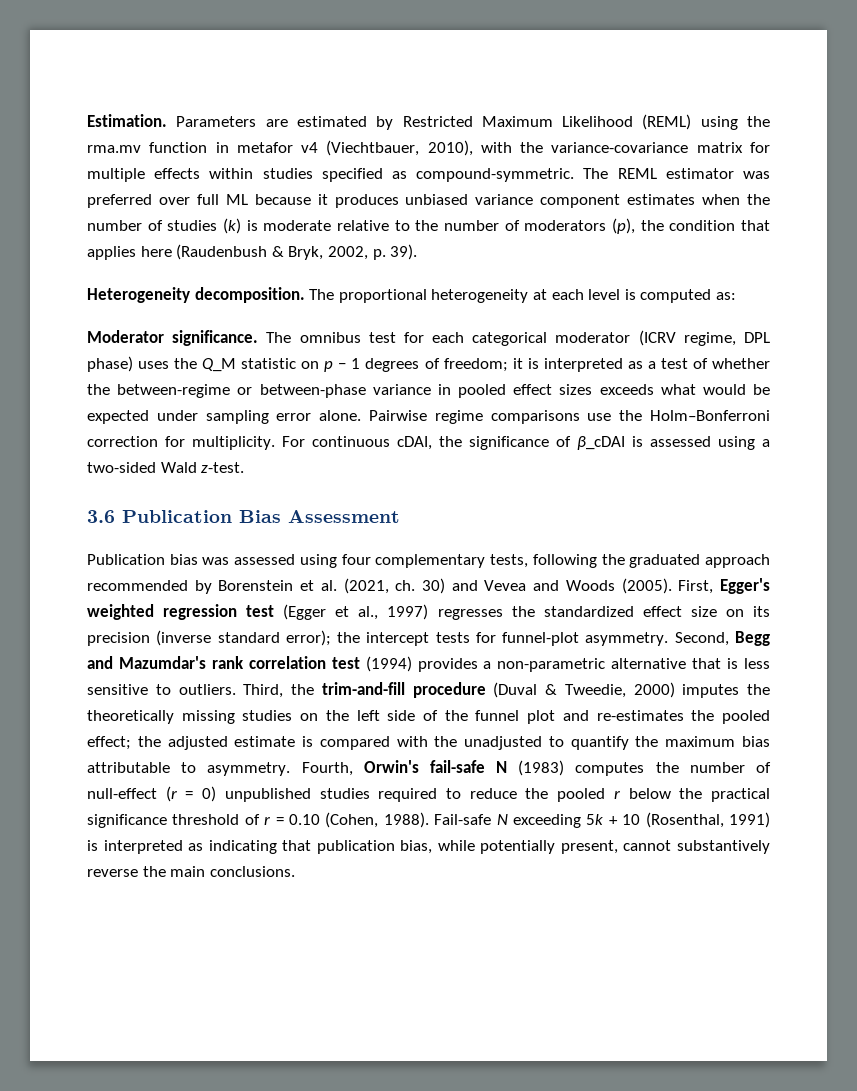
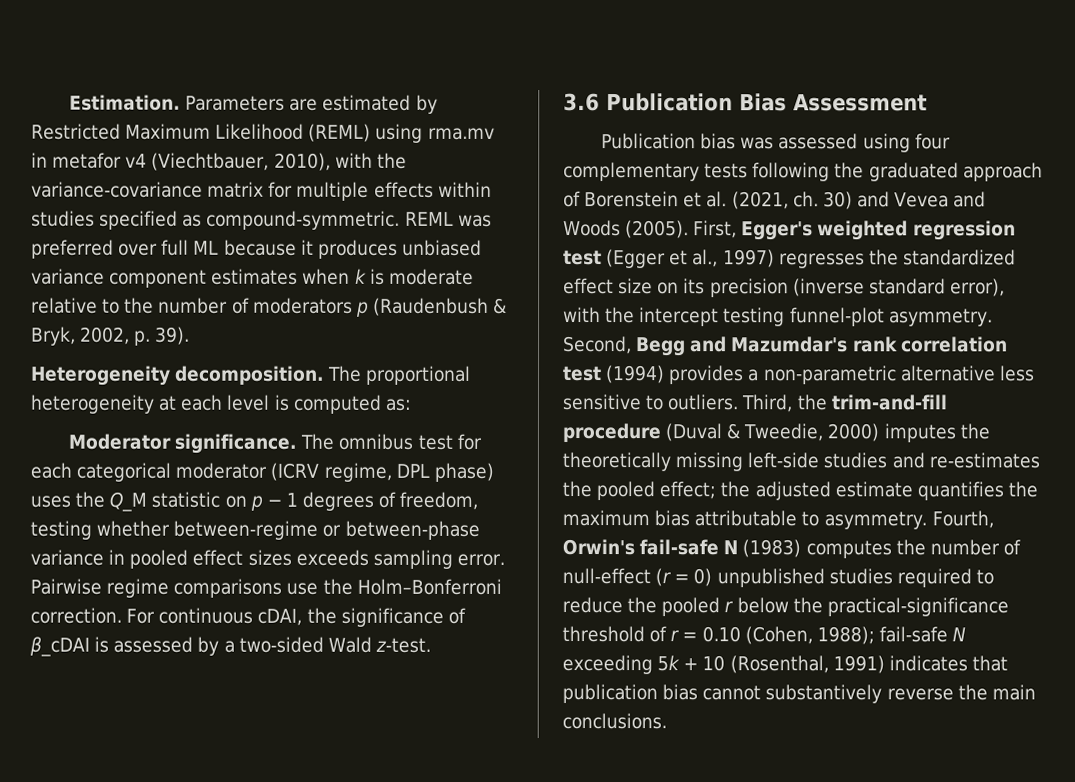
[747,116,770,127] [87,142,208,153] the rma.mv function -> [427,127,495,140] rma.mv
[583,168,734,179] The REML estimator -> [404,211,454,226] REML
[746,194,770,205] [87,218,241,234] the number of studies (k) -> [354,268,367,284] k
[612,218,770,234] [87,246,172,260] (p), the condition that applies here -> [355,301,369,317] p
[443,358,770,372] [87,384,110,395] freedom; it is interpreted as a test of whether the -> [399,491,479,510] [30,520,171,540] freedom, testing whether
[660,384,770,395] [87,410,362,424] what would be expected under sampling error alone. -> [372,549,505,569] sampling error.
[87,436,275,450] correction for multiplicity. -> [30,607,122,624] correction.
[718,436,755,450] using -> [197,636,220,656] by
[490,554,529,568] tests, -> [704,163,749,179] tests
[87,580,212,594] recommended by -> [563,191,581,208] of
[285,630,496,646] error); the intercept tests for -> [949,278,1005,297] [563,307,786,327] error), with the intercept testing
[692,658,739,669] that is -> (996, 373) none
[242,710,556,724] studies on the left side of the funnel plot -> [747,452,888,469] left-side studies
[302,736,629,750] is compared with the unadjusted to quantify -> [916,481,1004,501] quantifies
[710,788,770,802] [87,814,167,828] practical significance -> [826,597,1009,617] practical-significance
[383,812,492,828] 1988). Fail-safe -> [816,626,948,645] 1988); fail-safe
[87,840,618,854] is interpreted as indicating that publication bias, while potentially present, -> [888,655,1008,672] [562,684,699,704] indicates that publication bias

